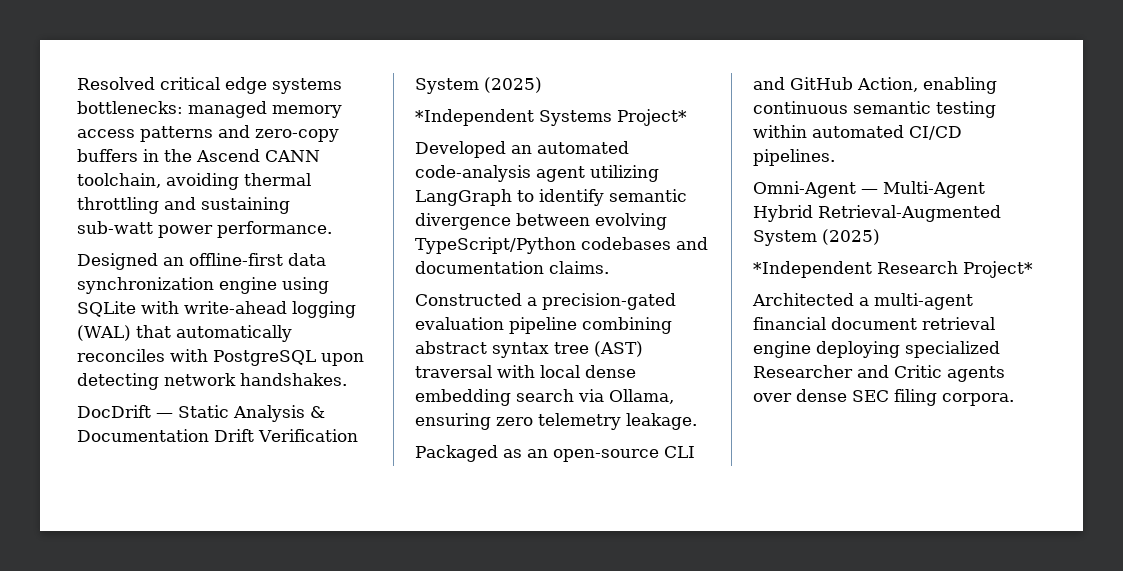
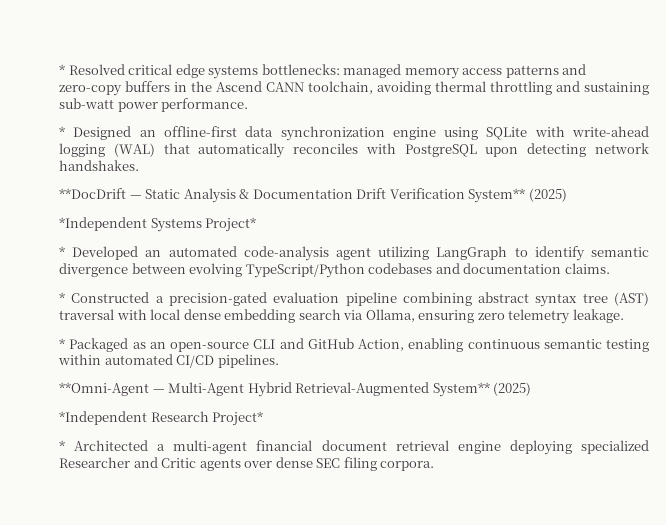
(77, 83) none -> [59,64,65,75] *
(332, 229) none -> [59,126,65,137] *
[77,405,151,418] DocDrift -> [59,188,126,199] **DocDrift
[415,78,479,94] System -> [468,188,526,203] System**
(687, 117) none -> [59,246,65,257] *
(609, 267) none -> [59,292,65,303] *
(697, 421) none -> [59,338,65,349] *
[753,181,856,198] Omni-Agent -> [59,382,149,396] **Omni-Agent
[753,230,817,246] System -> [432,382,490,397] System**
(1033, 269) none -> [59,440,65,451] *

